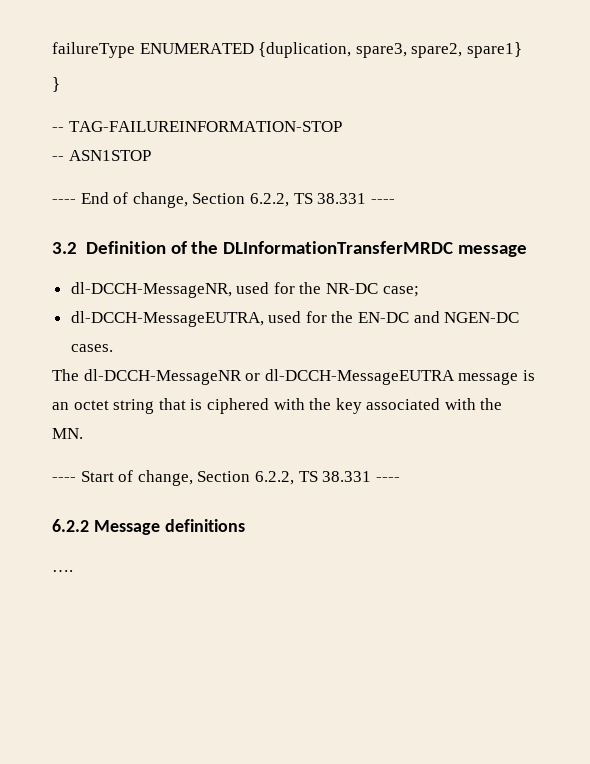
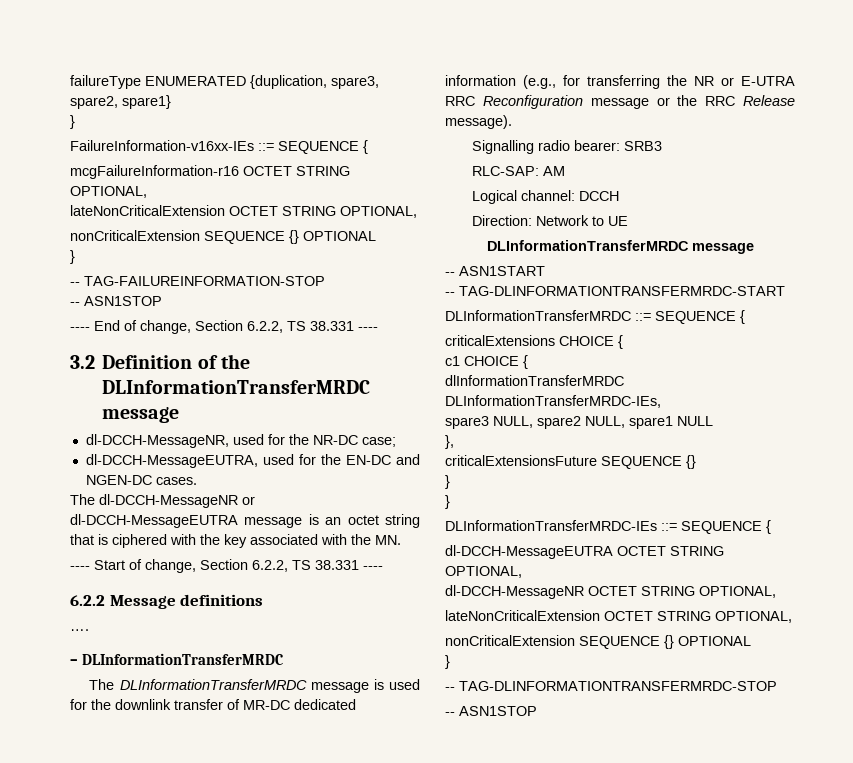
(60, 84) none -> [70,140,368,154] [70,165,350,179] [70,186,147,198] [70,205,417,218] [70,230,376,244] [70,250,75,264] // FailureInformation-v16xx-IEs ::= SEQUENCE { // mcgFailureInformation-r16 OCTET STRING OPTIONAL, // lateNonCriticalExtension OCTET STRING OPTIONAL, // nonCriticalExtension SEQUENCE {} OPTIONAL // }
(73, 571) none -> [70,653,283,665] [89,679,420,693] [70,699,356,710] [445,75,795,89] [445,95,795,109] [445,115,512,129] [471,140,662,154] [471,166,565,176] [471,190,619,204] [471,215,628,226] [486,240,754,254] [445,266,545,276] [445,286,785,296] [445,310,745,324] [445,335,623,349] [445,355,528,369] [445,375,624,386] [445,395,661,408] [445,416,713,429] [445,435,454,449] [445,455,696,469] [445,475,450,489] [445,495,450,509] [445,520,771,534] [445,545,724,559] [445,566,522,578] [445,585,776,599] [445,610,792,623] [445,635,751,649] [445,655,450,669] [445,681,777,691] [445,706,537,716] // – DLInformationTransferMRDC // The DLInformationTransferMRDC message is used for the downlink transfer of MR-DC dedicated information (e.g., for transferring the NR or E-UTRA RRC Reconfiguration message or the RRC Release message). // Signalling radio bearer: SRB3 // RLC-SAP: AM // Logical channel: DCCH // Direction: Network to UE // DLInformationTransferMRDC message // -- ASN1START // -- TAG-DLINFORMATIONTRANSFERMRDC-START // DLInformationTransferMRDC ::= SEQUENCE { // criticalExtensions CHOICE { // c1 CHOICE { // dlInformationTransferMRDC DLInformationTransferMRDC-IEs, // spare3 NULL, spare2 NULL, spare1 NULL // }, // criticalExtensionsFuture SEQUENCE {} // } // } // DLInformationTransferMRDC-IEs ::= SEQUENCE { // dl-DCCH-MessageEUTRA OCTET STRING OPTIONAL, // dl-DCCH-MessageNR OCTET STRING OPTIONAL, // lateNonCriticalExtension OCTET STRING OPTIONAL, // nonCriticalExtension SEQUENCE {} OPTIONAL // } // -- TAG-DLINFORMATIONTRANSFERMRDC-STOP // -- ASN1STOP

